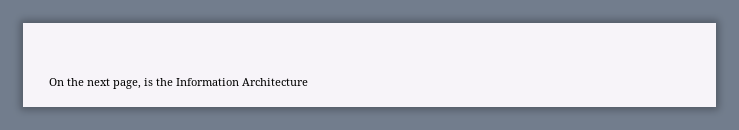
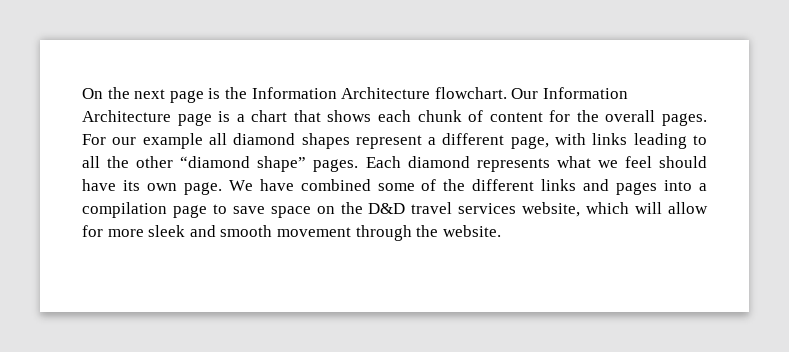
[113,80,141,89] page, -> [169,90,204,103] page
(308, 82) none -> [434,87,628,99] [82,110,707,126] [82,133,707,149] [82,156,707,172] [82,179,707,195] [82,202,708,218] [82,225,501,241] flowchart. Our Information Architecture page is a chart that shows each chunk of content for the overall pages. For our example all diamond shapes represent a different page, with links leading to all the other “diamond shape” pages. Each diamond represents what we feel should have its own page. We have combined some of the different links and pages into a compilation page to save space on the D&D travel services website, which will allow for more sleek and smooth movement through the website.

